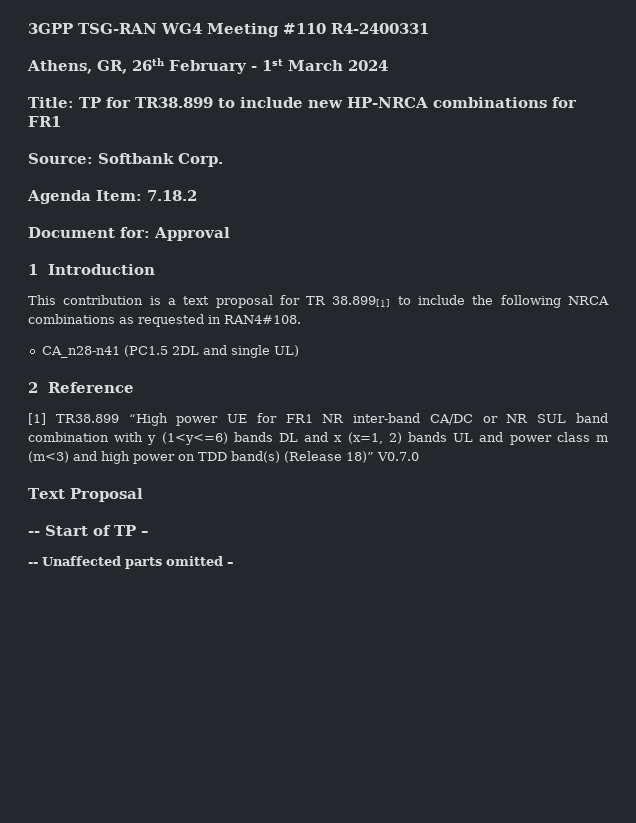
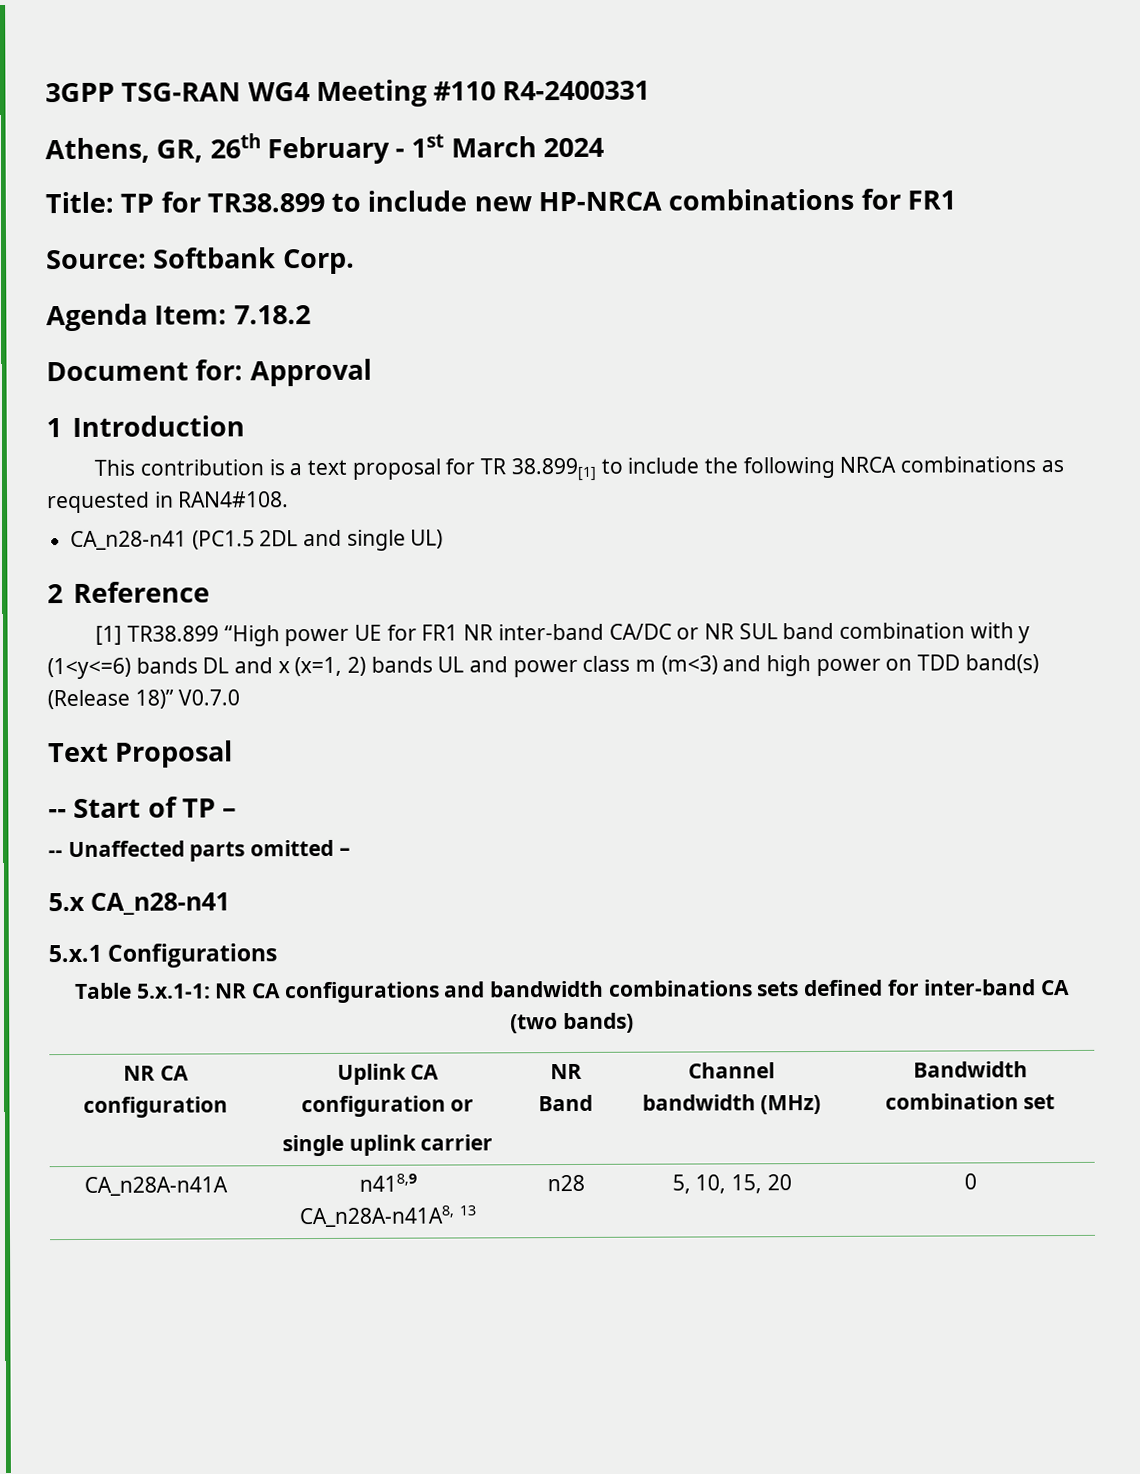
(234, 564) none -> [48,892,230,915] [48,943,278,968] [73,979,1071,1004] [510,1012,634,1034] [123,1065,189,1081] [83,1096,228,1118] [336,1063,440,1085] [300,1095,475,1118] [281,1134,494,1157] [549,1063,582,1080] [538,1094,593,1112] [688,1062,775,1079] [641,1094,822,1115] [912,1061,1028,1078] [884,1093,1056,1110] [84,1176,228,1196] [358,1173,417,1192] [299,1205,476,1228] [546,1174,585,1192] [671,1174,792,1194] [963,1173,977,1190] // 5.x CA_n28-n41 // 5.x.1 Configurations // Table 5.x.1-1: NR CA configurations and bandwidth combinations sets defined for inter-band CA (two bands) // NR CA configuration | Uplink CA configuration or // single uplink carrier | NR Band | Channel bandwidth (MHz) | Bandwidth combination set // CA_n28A-n41A | n418,9 // CA_n28A-n41A8, 13 | n28 | 5, 10, 15, 20 | 0

